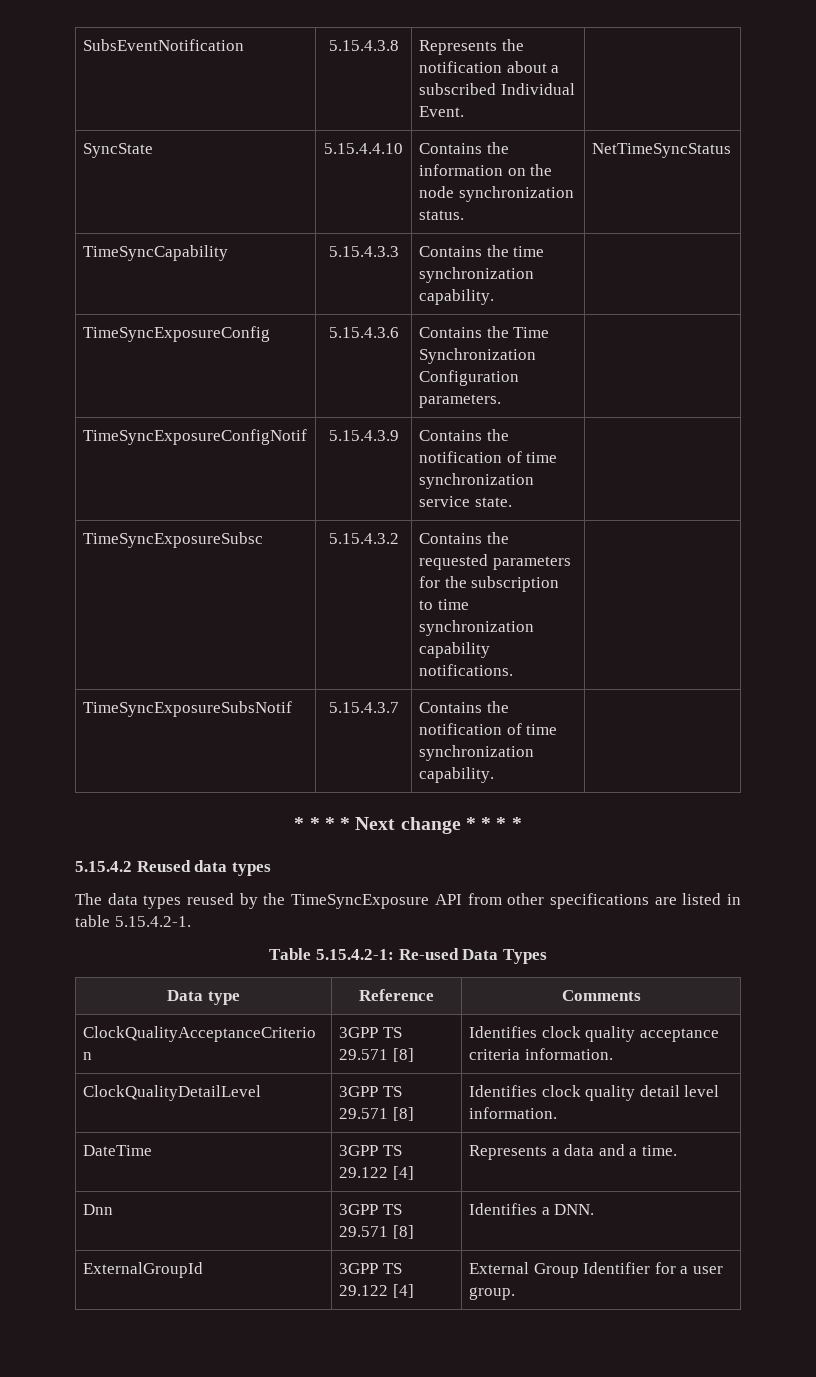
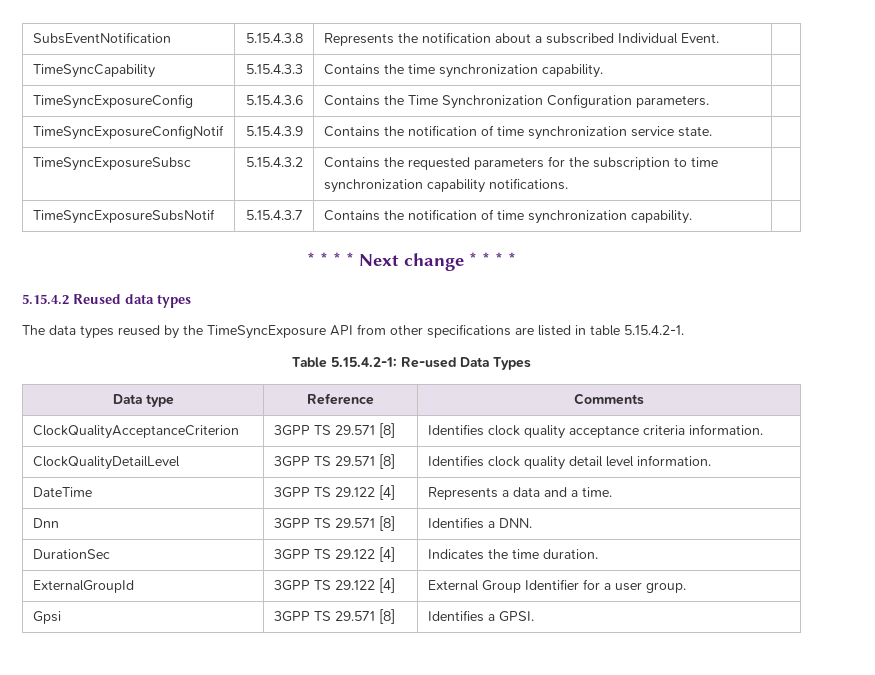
[82,143,153,158] [324,143,403,154] [418,142,509,154] [418,164,553,176] [418,186,574,202] [418,210,464,220] [591,143,731,158] // SyncState | 5.15.4.4.10 | Contains the information on the node synchronization status. | NetTimeSyncStatus -> (719, 38) none
(595, 1209) none -> [32,549,110,559] [273,547,395,562] [427,549,598,560] // DurationSec | 3GPP TS 29.122 [4] | Indicates the time duration.
(515, 1293) none -> [32,611,61,624] [273,609,395,624] [427,610,534,622] // Gpsi | 3GPP TS 29.571 [8] | Identifies a GPSI.

